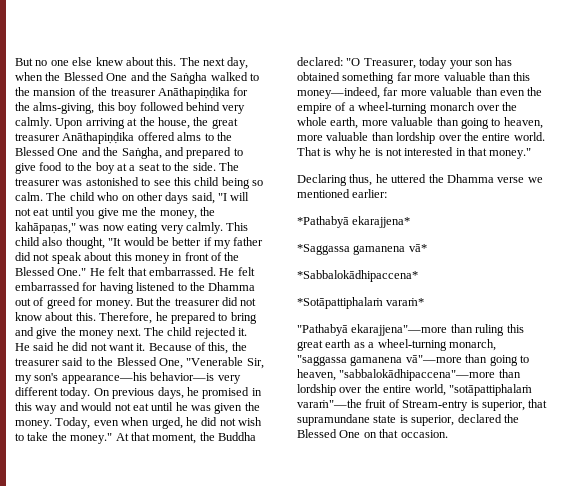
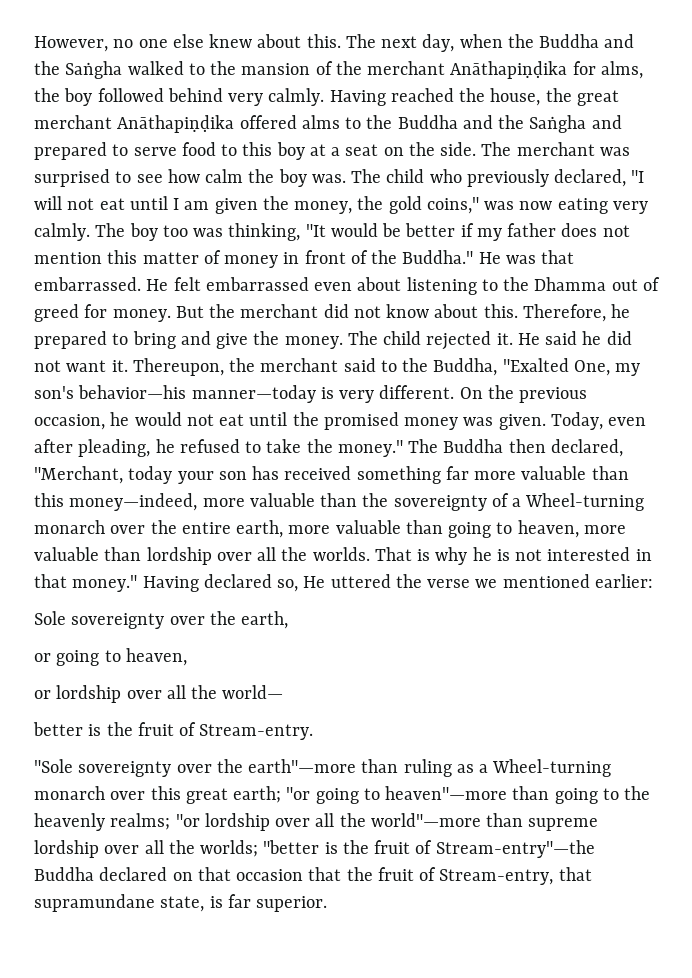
[15,58,33,66] But -> [34,36,108,52] However,
[63,72,128,81] Blessed One -> [539,34,600,48] Buddha
[110,88,156,96] treasurer -> [367,61,446,75] merchant
[15,102,115,114] the alms-giving, this -> [600,61,643,79] [34,88,60,102] alms, the
[55,118,138,129] Upon arriving at -> [329,88,454,106] Having reached
[15,133,60,141] treasurer -> [34,115,112,129] merchant
[15,147,162,159] Blessed One and the Saṅgha, -> [397,115,587,133] Buddha and the Saṅgha
[15,163,36,174] give -> [133,147,177,156] serve
[77,162,93,171] the -> [242,142,273,156] this
[162,163,171,171] to -> [383,147,404,156] on
[15,177,263,189] [15,192,215,204] treasurer was astonished to see this child being so calm. The child who on other days said, -> [516,142,630,156] [34,169,627,187] merchant was surprised to see how calm the boy was. The child who previously declared,
[76,208,138,219] you give me -> [173,198,258,214] I am given
[15,222,76,234] kahāpaṇas," -> [388,196,479,214] gold coins,"
[226,222,249,231] [15,237,105,249] This child also thought, -> [95,223,301,241] The boy too was thinking,
[15,252,132,264] did not speak about this -> [561,223,630,237] [34,250,221,264] does not mention this matter of
[15,267,126,276] Blessed One." He felt -> [402,250,536,264] Buddha." He was
[82,282,176,294] for having listened -> [314,277,477,295] even about listening
[174,298,220,306] treasurer -> [240,304,319,318] merchant
[79,328,141,339] money next. -> [284,336,343,349] money.
[148,342,247,354] [15,357,264,369] [15,372,241,384] [15,387,262,399] [15,402,260,414] [15,417,262,429] [15,432,256,444] [297,57,416,69] Because of this, the treasurer said to the Blessed One, "Venerable Sir, my son's appearance—his behavior—is very different today. On previous days, he promised in this way and would not eat until he was given the money. Today, even when urged, he did not wish to take the money." At that moment, the Buddha declared: "O Treasurer, -> [132,358,641,376] [34,385,588,403] [34,412,647,430] [34,439,623,457] [34,466,123,484] Thereupon, the merchant said to the Buddha, "Exalted One, my son's behavior—his manner—today is very different. On the previous occasion, he would not eat until the promised money was given. Today, even after pleading, he refused to take the money." The Buddha then declared, "Merchant,
[297,72,340,81] obtained -> [284,466,352,480] received
[383,87,543,96] [297,103,332,114] far more valuable than even the empire -> [202,493,487,511] more valuable than the sovereignty
[358,102,428,114] wheel-turning -> [525,493,645,511] Wheel-turning
[297,117,327,126] whole -> [181,522,231,534] entire
[463,132,545,141] the entire world. -> [257,547,370,561] all the worlds.
[297,174,388,186] // Declaring thus, he -> [142,574,326,592] Having declared so, He
[446,174,494,183] Dhamma -> (422, 581) none
[297,216,411,228] [297,244,427,255] [297,270,418,282] [297,297,425,309] [297,324,524,336] [297,339,496,351] [297,354,529,366] [297,369,521,381] [297,384,532,396] [297,399,548,411] [297,414,519,426] [297,429,448,438] *Pathabyā ekarajjena* // *Saggassa gamanena vā* // *Sabbalokādhipaccena* // *Sotāpattiphalaṁ varaṁ* // "Pathabyā ekarajjena"—more than ruling this great earth as a wheel-turning monarch, "saggassa gamanena vā"—more than going to heaven, "sabbalokādhipaccena"—more than lordship over the entire world, "sotāpattiphalaṁ varaṁ"—the fruit of Stream-entry is superior, that supramundane state is superior, declared the Blessed One on that occasion. -> [34,611,289,629] [34,648,187,666] [34,685,284,703] [33,722,314,740] [34,759,612,777] [34,786,651,804] [34,813,599,831] [34,840,595,858] [34,867,592,885] [34,894,328,912] Sole sovereignty over the earth, // or going to heaven, // or lordship over all the world— // better is the fruit of Stream-entry. // "Sole sovereignty over the earth"—more than ruling as a Wheel-turning monarch over this great earth; "or going to heaven"—more than going to the heavenly realms; "or lordship over all the world"—more than supreme lordship over all the worlds; "better is the fruit of Stream-entry"—the Buddha declared on that occasion that the fruit of Stream-entry, that supramundane state, is far superior.

